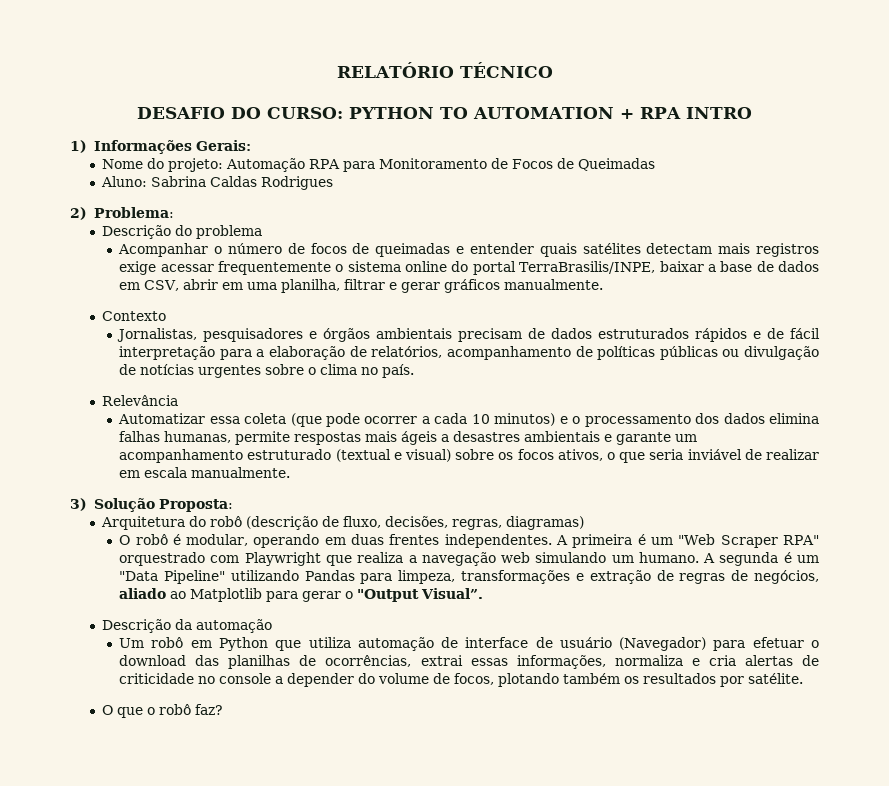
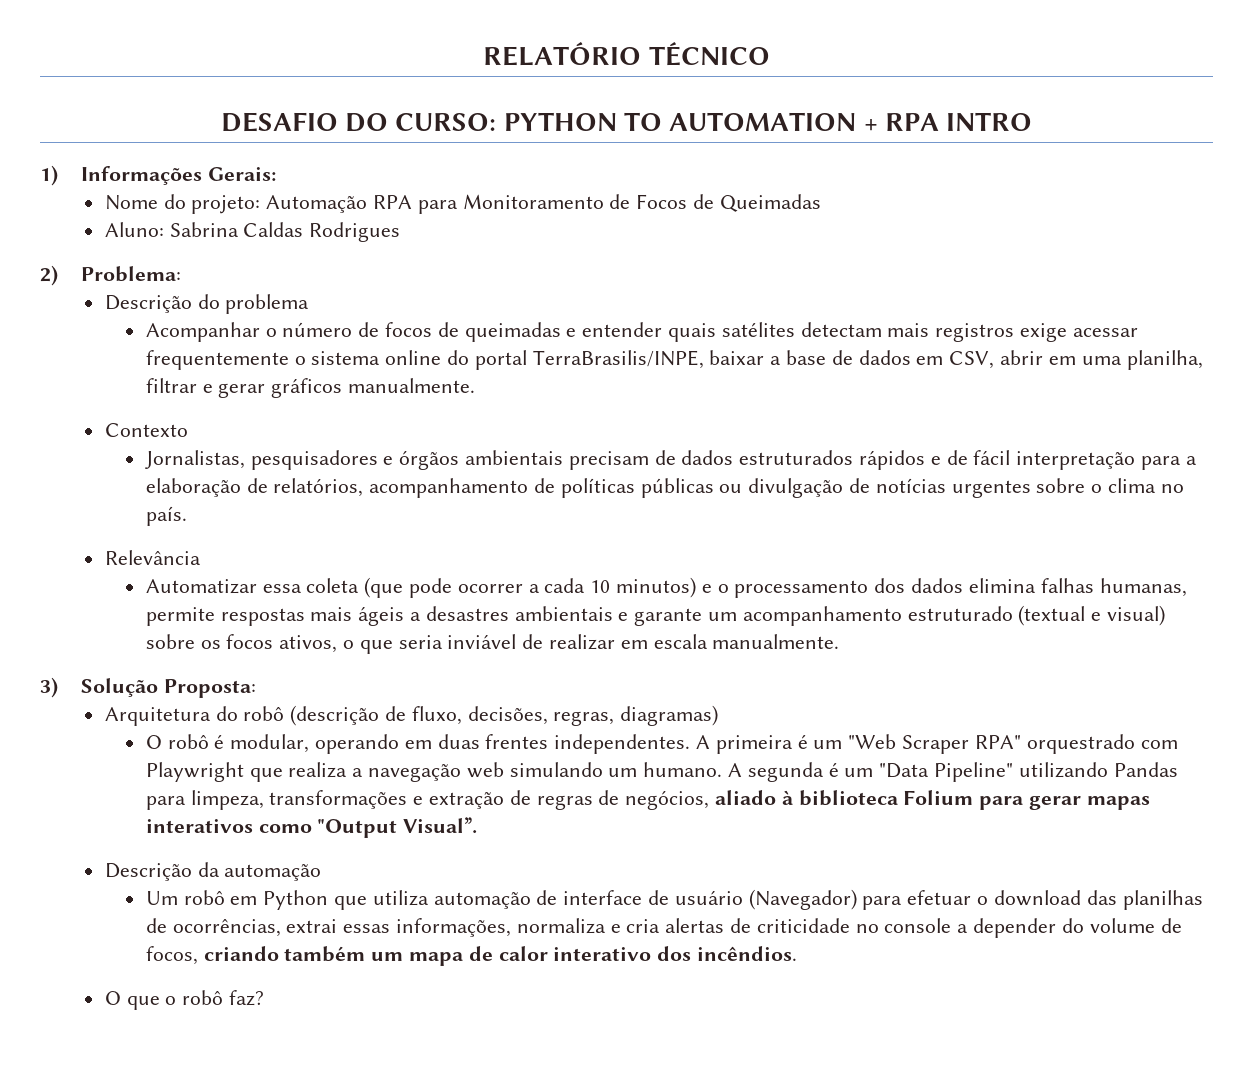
[170,588,354,602] ao Matplotlib para gerar o -> [781,790,1150,810] [145,819,312,833] à biblioteca Folium para gerar mapas interativos como
[498,673,804,687] plotando também os resultados por satélite. -> [203,946,798,966] criando também um mapa de calor interativo dos incêndios.

